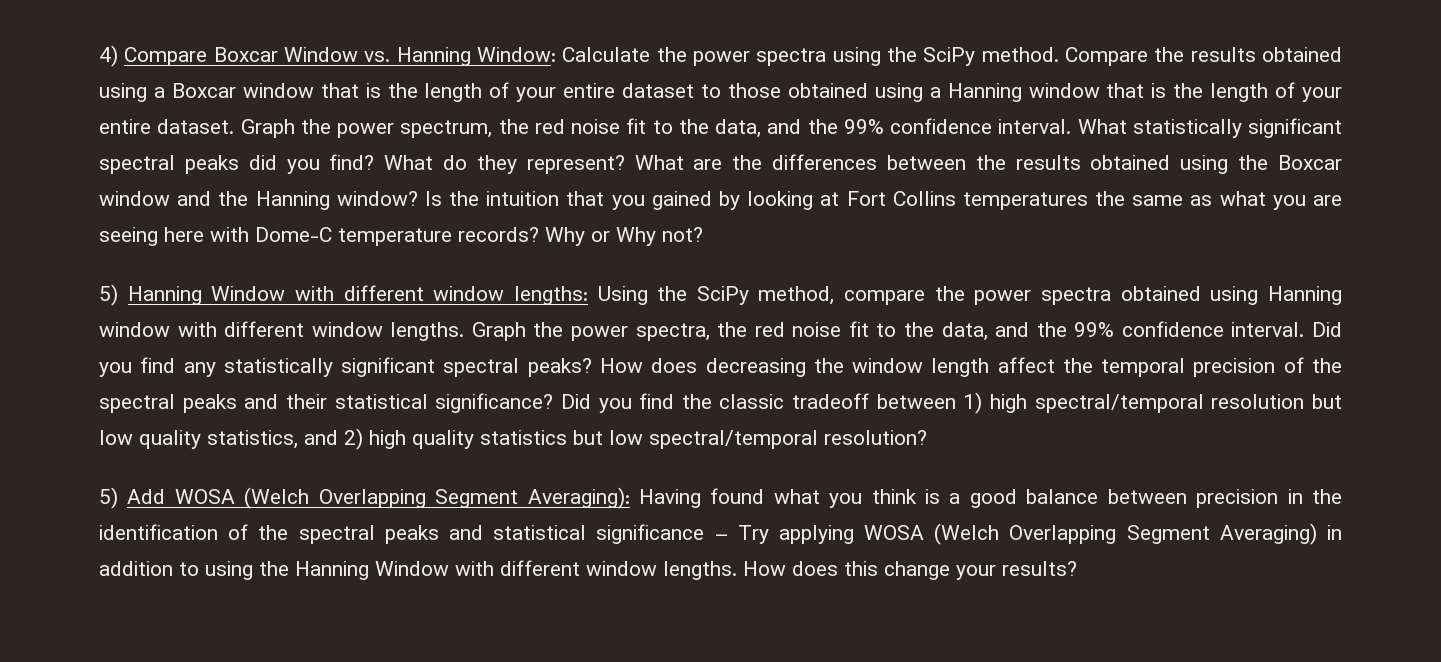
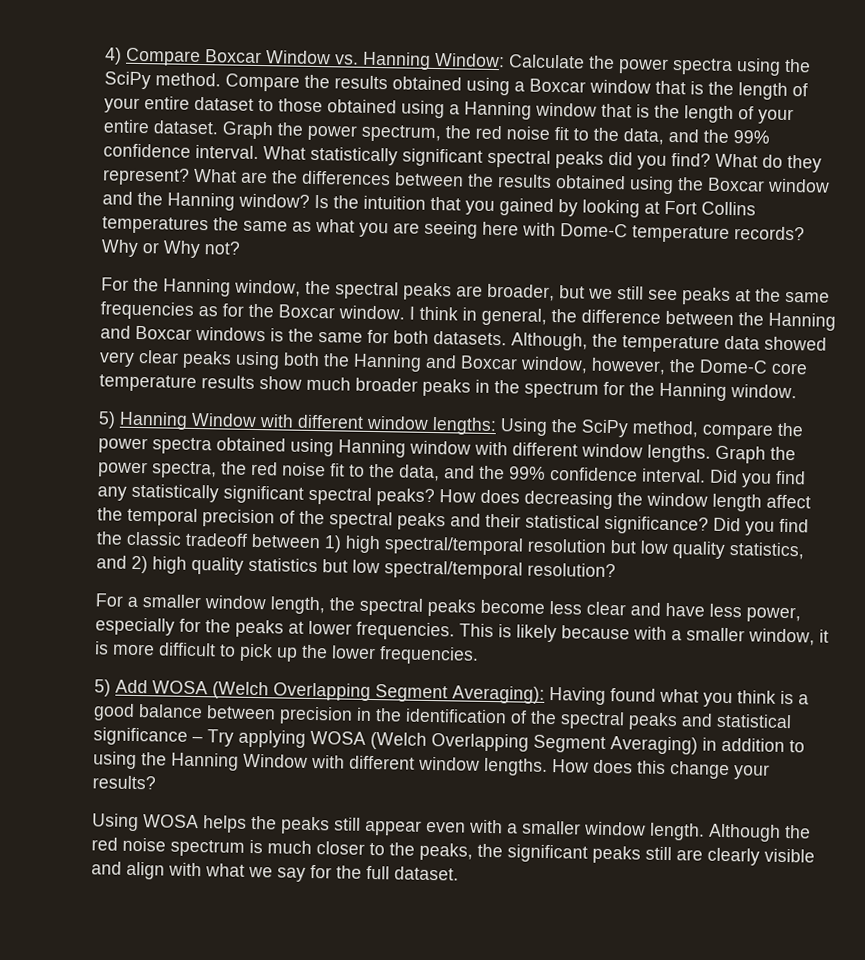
(703, 234) none -> [101,277,830,306] [100,301,836,331] [100,325,827,353] [99,350,808,375] [99,374,797,401] // For the Hanning window, the spectral peaks are broader, but we still see peaks at the same frequencies as for the Boxcar window. I think in general, the difference between the Hanning and Boxcar windows is the same for both datasets. Although, the temperature data showed very clear peaks using both the Hanning and Boxcar window, however, the Dome-C core temperature results show much broader peaks in the spectrum for the Hanning window.
(927, 437) none -> [95,593,801,623] [95,617,829,646] [95,641,479,665] // For a smaller window length, the spectral peaks become less clear and have less power, especially for the peaks at lower frequencies. This is likely because with a smaller window, it is more difficult to pick up the lower frequencies.
(1077, 568) none -> [92,813,811,842] [91,837,815,866] [91,861,459,882] // Using WOSA helps the peaks still appear even with a smaller window length. Although the red noise spectrum is much closer to the peaks, the significant peaks still are clearly visible and align with what we say for the full dataset.

